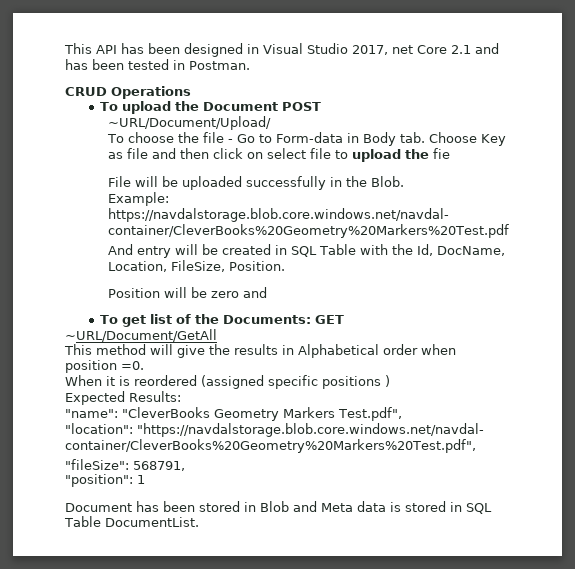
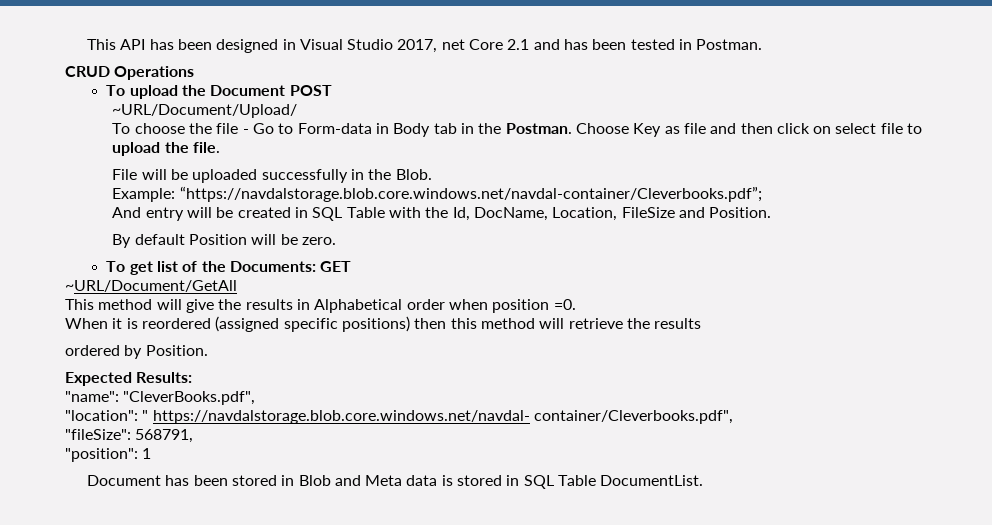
[399,132,425,143] tab. -> [433,123,572,134] tab in the Postman.
[432,148,450,159] fie -> [193,142,221,153] file.
[107,208,449,222] [107,224,509,238] https://navdalstorage.blob.core.windows.net/navdal- container/CleverBooks%20Geometry%20Markers%20Test.pdf -> [179,186,762,202] “https://navdalstorage.blob.core.windows.net/navdal-container/Cleverbooks.pdf”;
[170,260,285,272] FileSize, Position. // -> [621,207,772,218] [112,234,185,248] FileSize and Position. // By default
[210,287,267,298] zero and -> [302,237,337,245] zero.
[322,375,390,389] [65,391,181,405] [65,407,402,421] [65,423,484,437] [65,439,476,453] positions ) // Expected Results: // "name": "CleverBooks Geometry Markers Test.pdf", // "location": "https://navdalstorage.blob.core.windows.net/navdal- container/CleverBooks%20Geometry%20Markers%20Test.pdf", -> [341,316,702,332] [65,345,208,359] [65,372,193,386] [65,391,256,405] [65,410,733,424] positions) then this method will retrieve the results // ordered by Position. // Expected Results: // "name": "CleverBooks.pdf", // "location": " https://navdalstorage.blob.core.windows.net/navdal- container/Cleverbooks.pdf",

